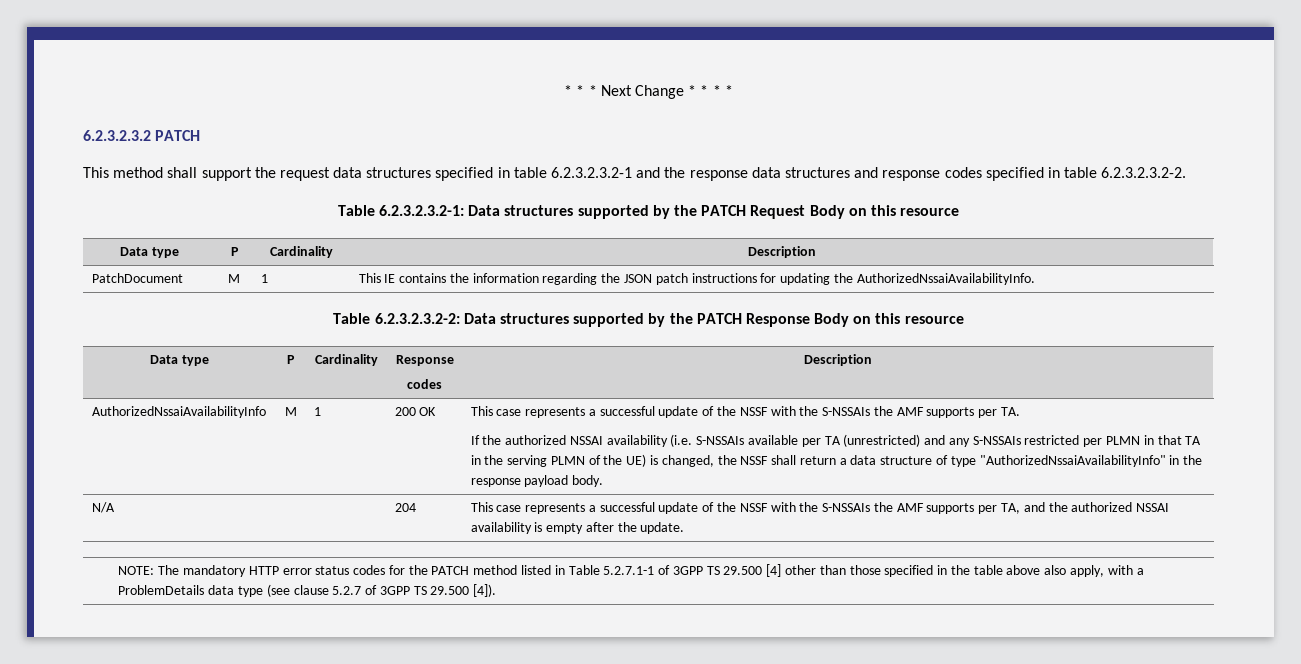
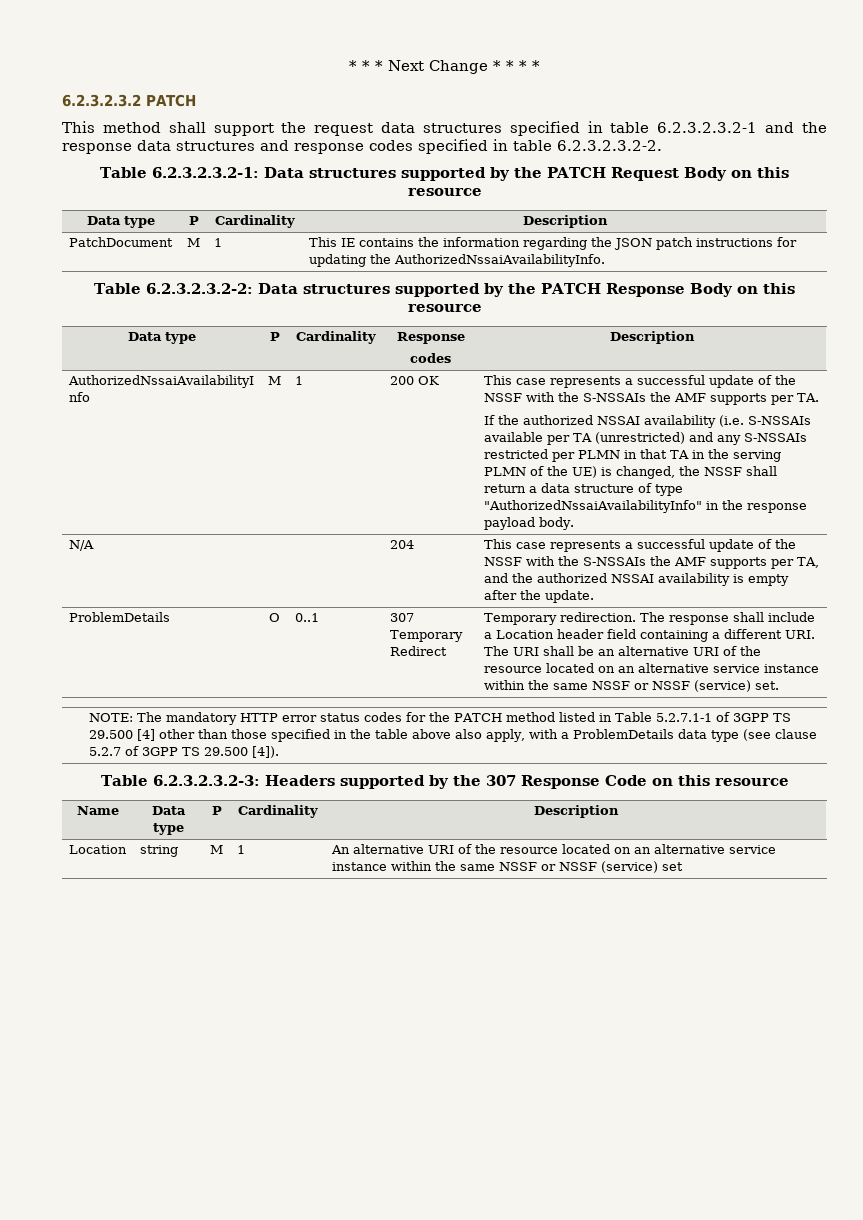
(685, 528) none -> [68,612,170,622] [269,613,280,622] [294,613,319,622] [389,613,414,622] [389,630,463,642] [389,646,447,656] [483,612,815,625] [483,629,815,642] [483,646,761,656] [483,663,819,673] [483,680,779,692] // ProblemDetails | O | 0..1 | 307 Temporary Redirect | Temporary redirection. The response shall include a Location header field containing a different URI. The URI shall be an alternative URI of the resource located on an alternative service instance within the same NSSF or NSSF (service) set.
(497, 590) none -> [100,775,789,789] [77,806,119,815] [151,806,186,815] [152,823,184,835] [211,806,222,815] [238,805,318,818] [534,805,619,818] [68,845,127,854] [139,845,178,857] [210,845,223,854] [236,845,245,854] [330,844,776,854] [331,861,683,873] // Table 6.2.3.2.3.2-3: Headers supported by the 307 Response Code on this resource // Name | Data type | P | Cardinality | Description // Location | string | M | 1 | An alternative URI of the resource located on an alternative service instance within the same NSSF or NSSF (service) set

